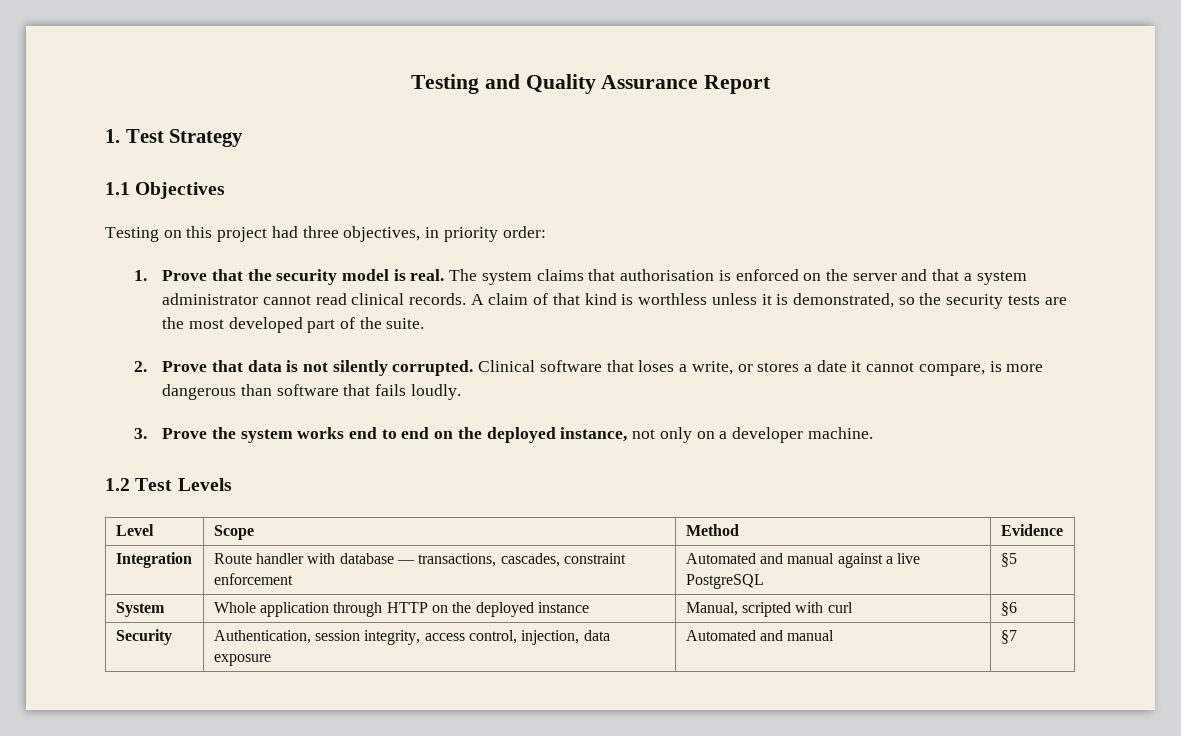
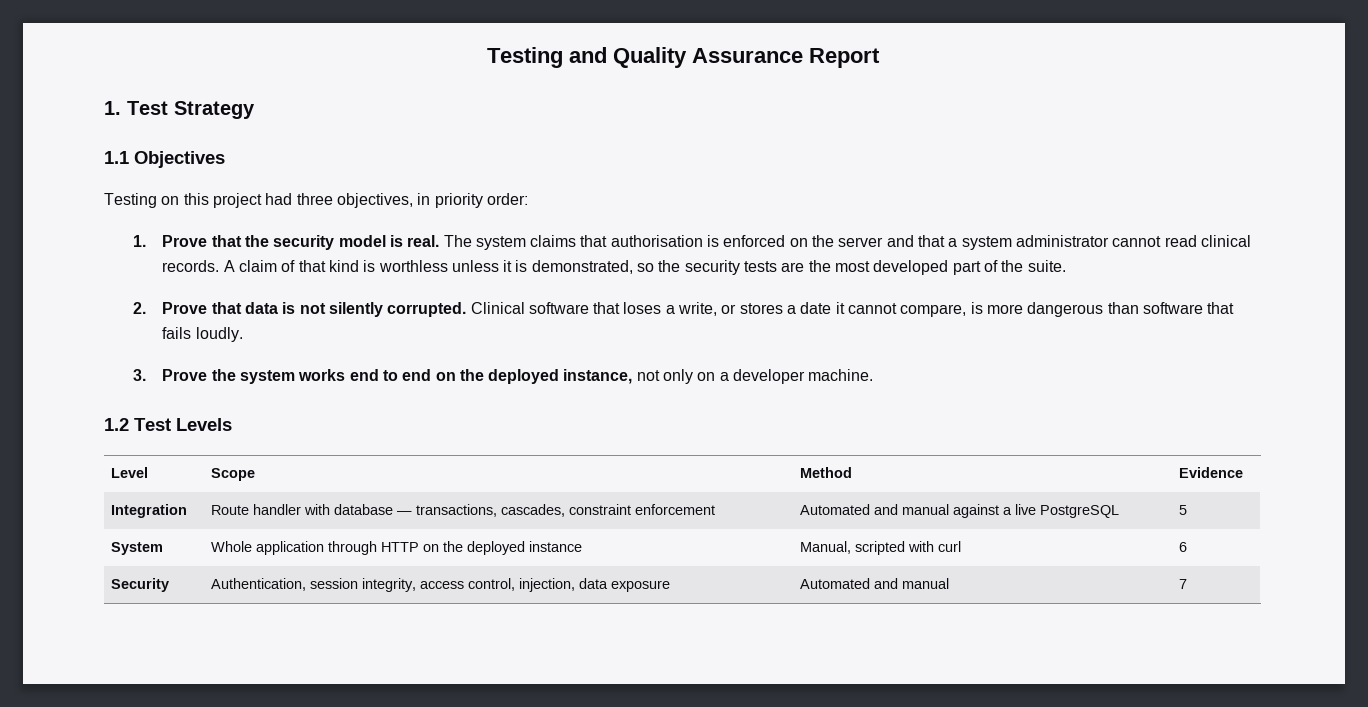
[1000,553,1017,567] §5 -> [1178,505,1187,515] 5
[1000,602,1017,616] §6 -> [1178,542,1187,552] 6
[1000,630,1017,644] §7 -> [1178,579,1187,589] 7

